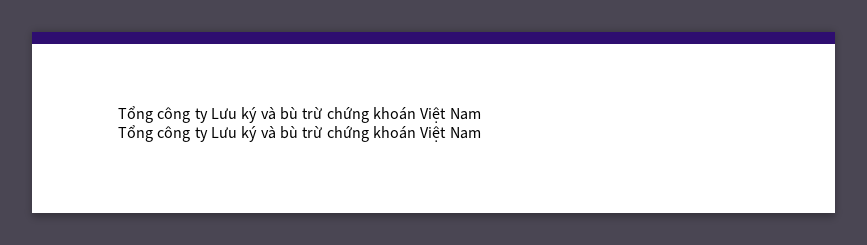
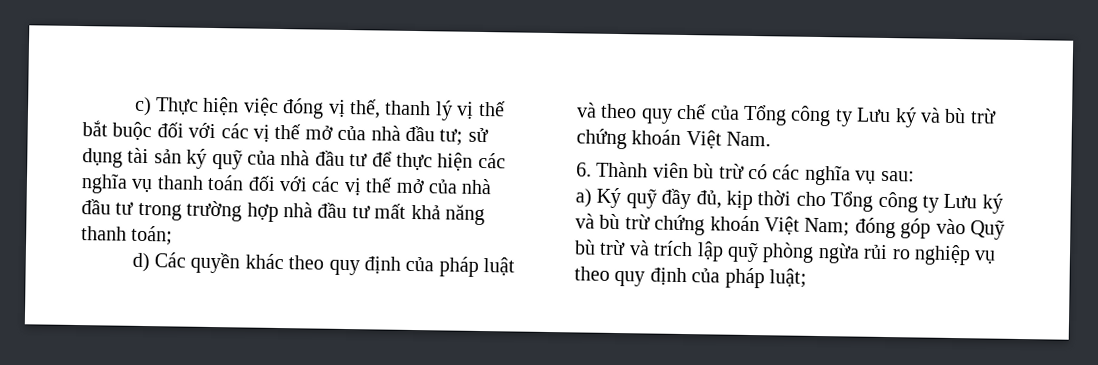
(118, 114) none -> [133,96,506,121] [82,120,489,146] [82,147,506,171] [81,173,493,196] [81,199,485,226] [81,225,174,246] [131,252,516,277] [576,102,740,124] c) Thực hiện việc đóng vị thế, thanh lý vị thế bắt buộc đối với các vị thế mở của nhà đầu tư; sử dụng tài sản ký quỹ của nhà đầu tư để thực hiện các nghĩa vụ thanh toán đối với các vị thế mở của nhà đầu tư trong trường hợp nhà đầu tư mất khả năng thanh toán; // d) Các quyền khác theo quy định của pháp luật và theo quy chế của
[449,108,481,120] Nam // -> [726,131,772,147] [576,161,915,186] [575,187,826,211] Nam. // 6. Thành viên bù trừ có các nghĩa vụ sau: // a) Ký quỹ đầy đủ, kịp thời cho
[449,127,481,139] Nam -> [804,217,1005,240] [574,239,997,266] [574,266,807,289] Nam; đóng góp vào Quỹ bù trừ và trích lập quỹ phòng ngừa rủi ro nghiệp vụ theo quy định của pháp luật;

